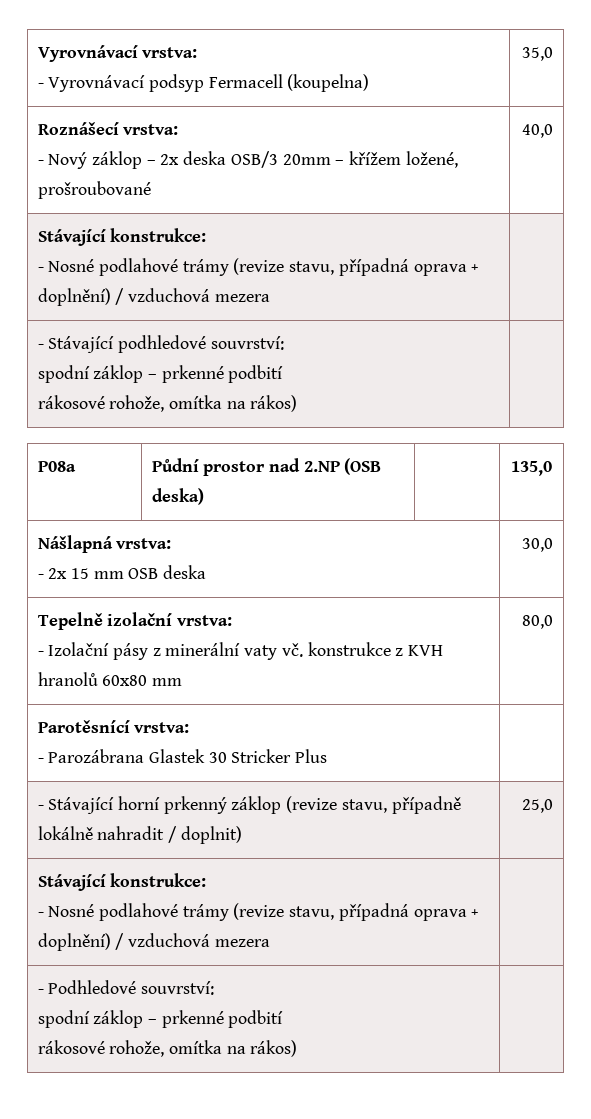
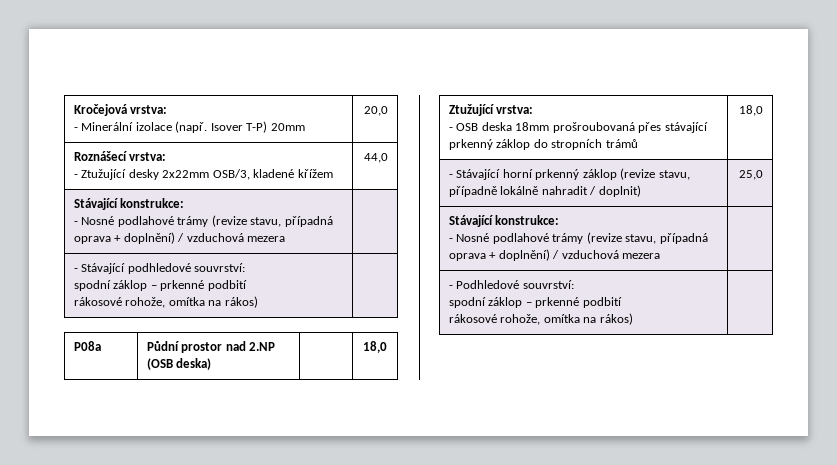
[37,45,198,62] [37,74,370,92] [522,47,554,61] [37,122,179,135] [37,151,458,169] [37,181,151,199] [522,124,554,138] Vyrovnávací vrstva: // - Vyrovnávací podsyp Fermacell (koupelna) | 35,0 // Roznášecí vrstva: // - Nový záklop – 2x deska OSB/3 20mm – křížem ložené, prošroubované | 40,0 -> [73,104,168,116] [73,121,305,133] [364,106,389,116] [73,151,167,161] [73,169,333,180] [364,153,389,163] Kročejová vrstva: // - Minerální izolace (např. Isover T-P) 20mm | 20,0 // Roznášecí vrstva: // - Ztužující desky 2x22mm OSB/3, kladené křížem | 44,0
[511,461,552,476] [37,535,172,553] [37,568,124,579] 135,0 // Nášlapná vrstva: // - 2x 15 mm -> [363,341,387,353] [448,104,534,116] [448,127,453,131] 18,0 // Ztužující vrstva: // -
[522,538,554,552] [37,612,233,630] [37,642,444,660] [37,672,183,686] [522,615,554,629] [37,720,190,733] [37,749,328,763] | 30,0 // Tepelně izolační vrstva: // - Izolační pásy z minerální vaty vč. konstrukce z KVH hranolů 60x80 mm | 80,0 // Parotěsnící vrstva: // - Parozábrana Glastek 30 Stricker Plus | -> [515,122,708,133] [448,139,638,150] [739,105,764,116] 18mm prošroubovaná přes stávající prkenný záklop do stropních trámů | 18,0

